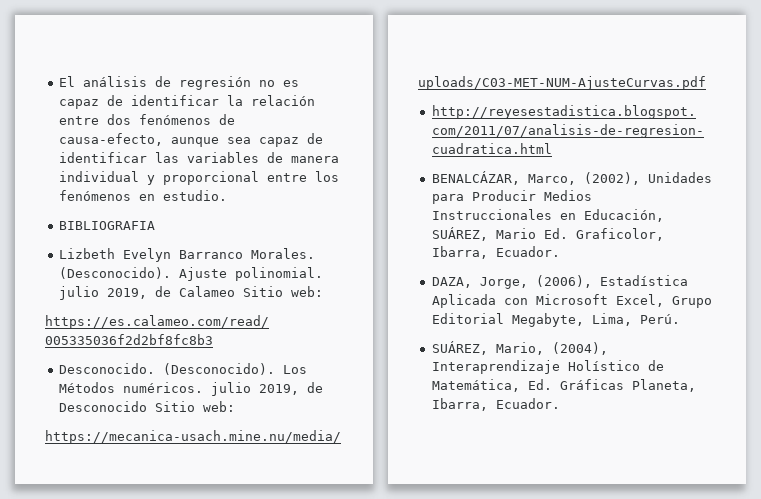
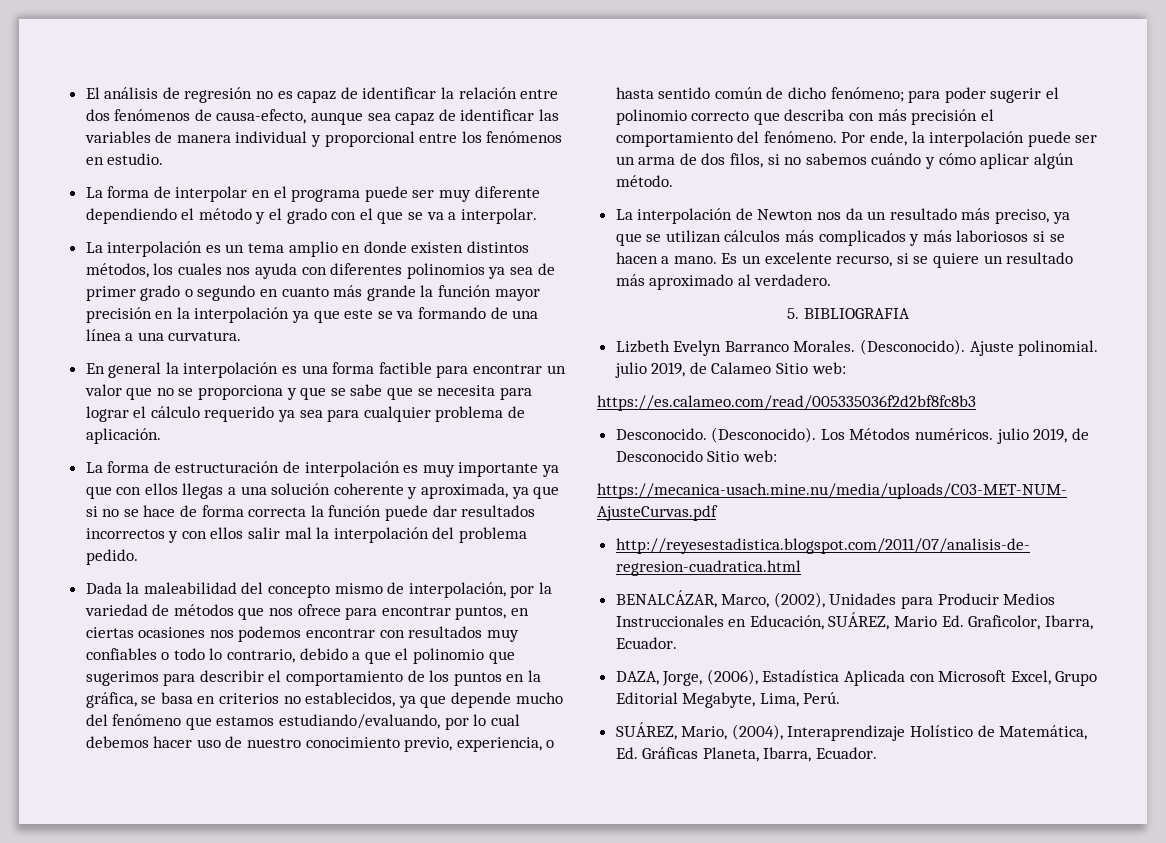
(227, 195) none -> [85,186,540,202] [85,208,537,224] [85,241,530,257] [85,263,555,279] [85,285,540,301] [85,307,539,323] [85,329,242,341] [85,362,566,378] [84,384,532,400] [85,406,526,422] [85,428,161,444] [85,461,560,477] [85,483,560,499] [85,505,536,521] [85,527,528,543] [85,549,138,565] [85,582,553,598] [84,604,530,620] [85,626,519,642] [85,648,515,664] [85,670,542,686] [85,692,563,708] [85,714,520,730] [85,736,555,752] [615,87,1060,103] [615,109,994,125] [615,131,1098,147] [615,153,1074,169] [615,175,673,187] [615,208,1070,224] [615,230,1065,246] [615,252,1074,268] [615,274,832,290] [787,308,800,319] La forma de interpolar en el programa puede ser muy diferente dependiendo el método y el grado con el que se va a interpolar. // La interpolación es un tema amplio en donde existen distintos métodos, los cuales nos ayuda con diferentes polinomios ya sea de primer grado o segundo en cuanto más grande la función mayor precisión en la interpolación ya que este se va formando de una línea a una curvatura. // En general la interpolación es una forma factible para encontrar un valor que no se proporciona y que se sabe que se necesita para lograr el cálculo requerido ya sea para cualquier problema de aplicación. // La forma de estructuración de interpolación es muy importante ya que con ellos llegas a una solución coherente y aproximada, ya que si no se hace de forma correcta la función puede dar resultados incorrectos y con ellos salir mal la interpolación del problema pedido. // Dada la maleabilidad del concepto mismo de interpolación, por la variedad de métodos que nos ofrece para encontrar puntos, en ciertas ocasiones nos podemos encontrar con resultados muy confiables o todo lo contrario, debido a que el polinomio que sugerimos para describir el comportamiento de los puntos en la gráfica, se basa en criterios no establecidos, ya que depende mucho del fenómeno que estamos estudiando/evaluando, por lo cual debemos hacer uso de nuestro conocimiento previo, experiencia, o hasta sentido común de dicho fenómeno; para poder sugerir el polinomio correcto que describa con más precisión el comportamiento del fenómeno. Por ende, la interpolación puede ser un arma de dos filos, si no sabemos cuándo y cómo aplicar algún método. // La interpolación de Newton nos da un resultado más preciso, ya que se utilizan cálculos más complicados y más laboriosos si se hacen a mano. Es un excelente recurso, si se quiere un resultado más aproximado al verdadero. // 5.

